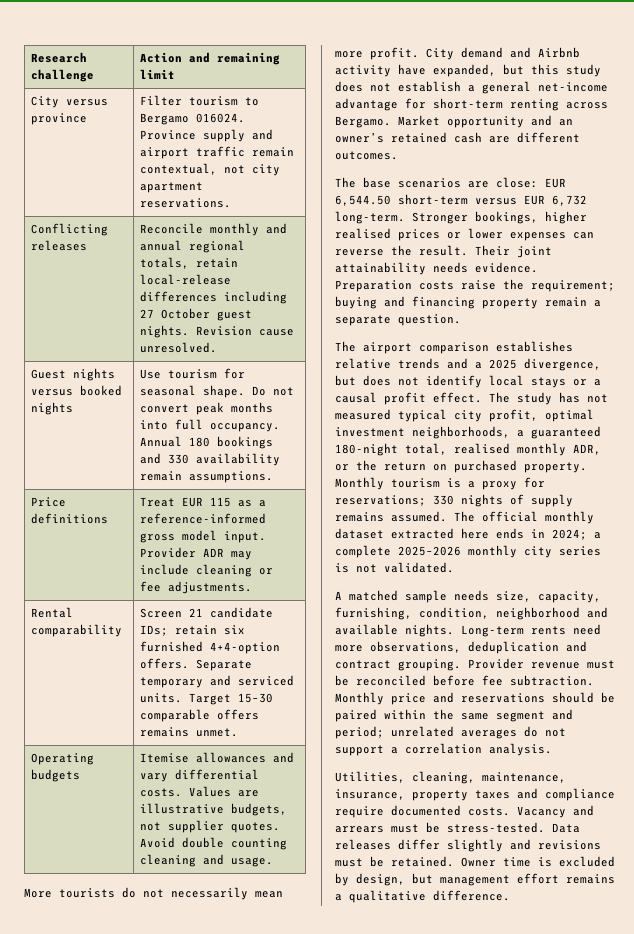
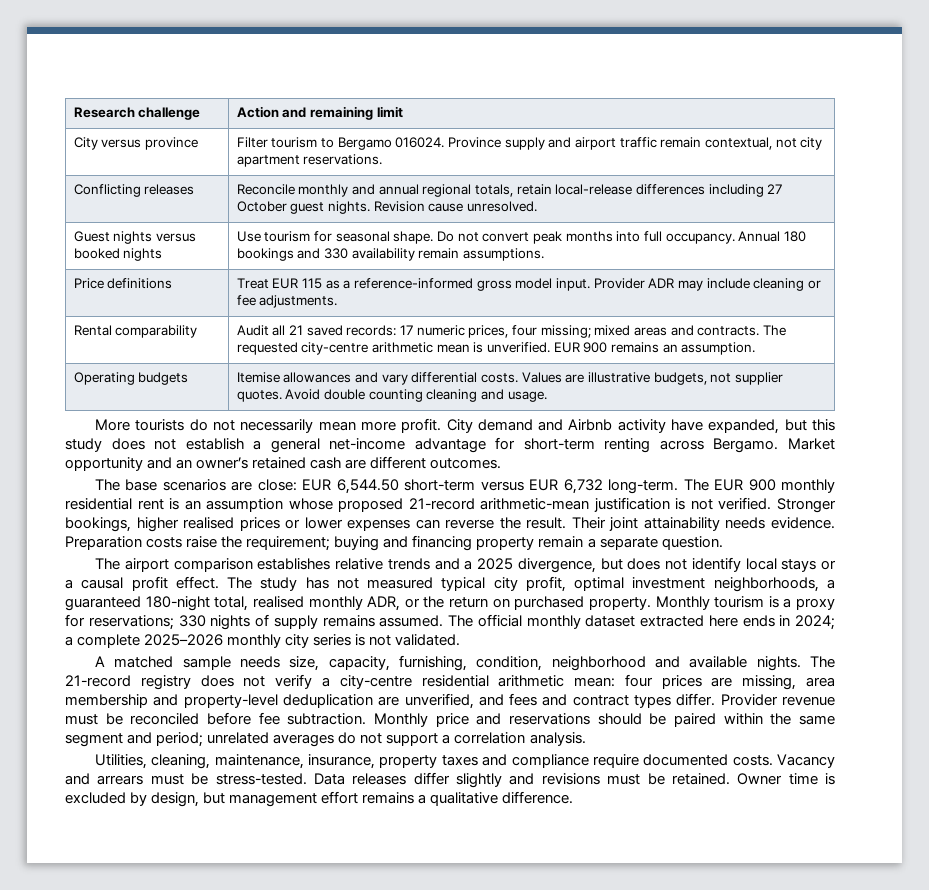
[139,607,273,618] [139,625,245,636] [139,641,280,654] [139,658,252,671] [139,675,294,688] [139,693,273,705] [139,709,259,722] [139,727,238,737] Screen 21 candidate IDs; retain six furnished 4+4-option offers. Separate temporary and serviced units. Target 15–30 comparable offers remains unmet. -> [236,325,786,338] [236,342,756,355] Audit all 21 saved records: 17 numeric prices, four missing; mixed areas and contracts. The requested city-centre arithmetic mean is unverified. EUR 900 remains an assumption.
(405, 217) none -> [683,479,835,493] [65,497,772,512] The EUR 900 monthly residential rent is an assumption whose proposed 21-record arithmetic-mean justification is not verified.
[461,624,601,637] [335,641,587,654] [335,659,461,671] Long-term rents need more observations, deduplication and contract grouping. -> [809,656,835,668] [65,674,836,690] [65,693,716,709] The 21-record registry does not verify a city-centre residential arithmetic mean: four prices are missing, area membership and property-level deduplication are unverified, and fees and contract types differ.

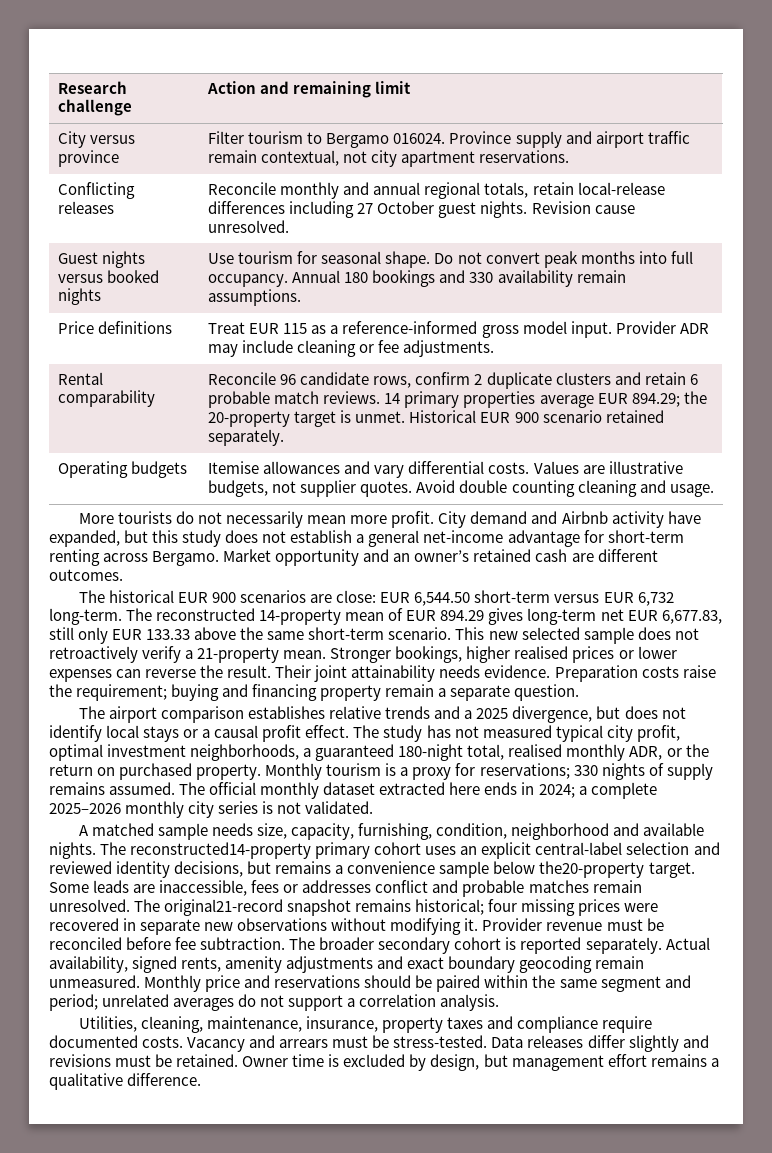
[236,325,786,338] [236,342,756,355] Audit all 21 saved records: 17 numeric prices, four missing; mixed areas and contracts. The requested city-centre arithmetic mean is unverified. EUR 900 remains an assumption. -> [208,372,698,389] [208,391,707,408] [208,410,664,427] [208,429,285,446] Reconcile 96 candidate rows, confirm 2 duplicate clusters and retain 6 probable match reviews. 14 primary properties average EUR 894.29; the 20-property target is unmet. Historical EUR 900 scenario retained separately.
[125,479,158,491] base -> [109,590,237,603] historical EUR 900
[714,479,835,493] [65,497,772,512] EUR 900 monthly residential rent is an assumption whose proposed 21-record arithmetic-mean justification is not verified. -> [156,608,722,625] [49,627,699,644] [49,646,327,663] reconstructed 14-property mean of EUR 894.29 gives long-term net EUR 6,677.83, still only EUR 133.33 above the same short-term scenario. This new selected sample does not retroactively verify a 21-property mean.
[65,674,836,690] [65,693,716,709] 21-record registry does not verify a city-centre residential arithmetic mean: four prices are missing, area membership and property-level deduplication are unverified, and fees and contract types differ. -> [130,842,720,859] [49,861,695,878] [49,880,642,897] [49,899,659,916] [49,918,479,935] reconstructed14-property primary cohort uses an explicit central-label selection and reviewed identity decisions, but remains a convenience sample below the20-property target. Some leads are inaccessible, fees or addresses conflict and probable matches remain unresolved. The original21-record snapshot remains historical; four missing prices were recovered in separate new observations without modifying it.
(367, 719) none -> [289,937,710,954] [49,956,645,973] [49,975,140,988] The broader secondary cohort is reported separately. Actual availability, signed rents, amenity adjustments and exact boundary geocoding remain unmeasured.

